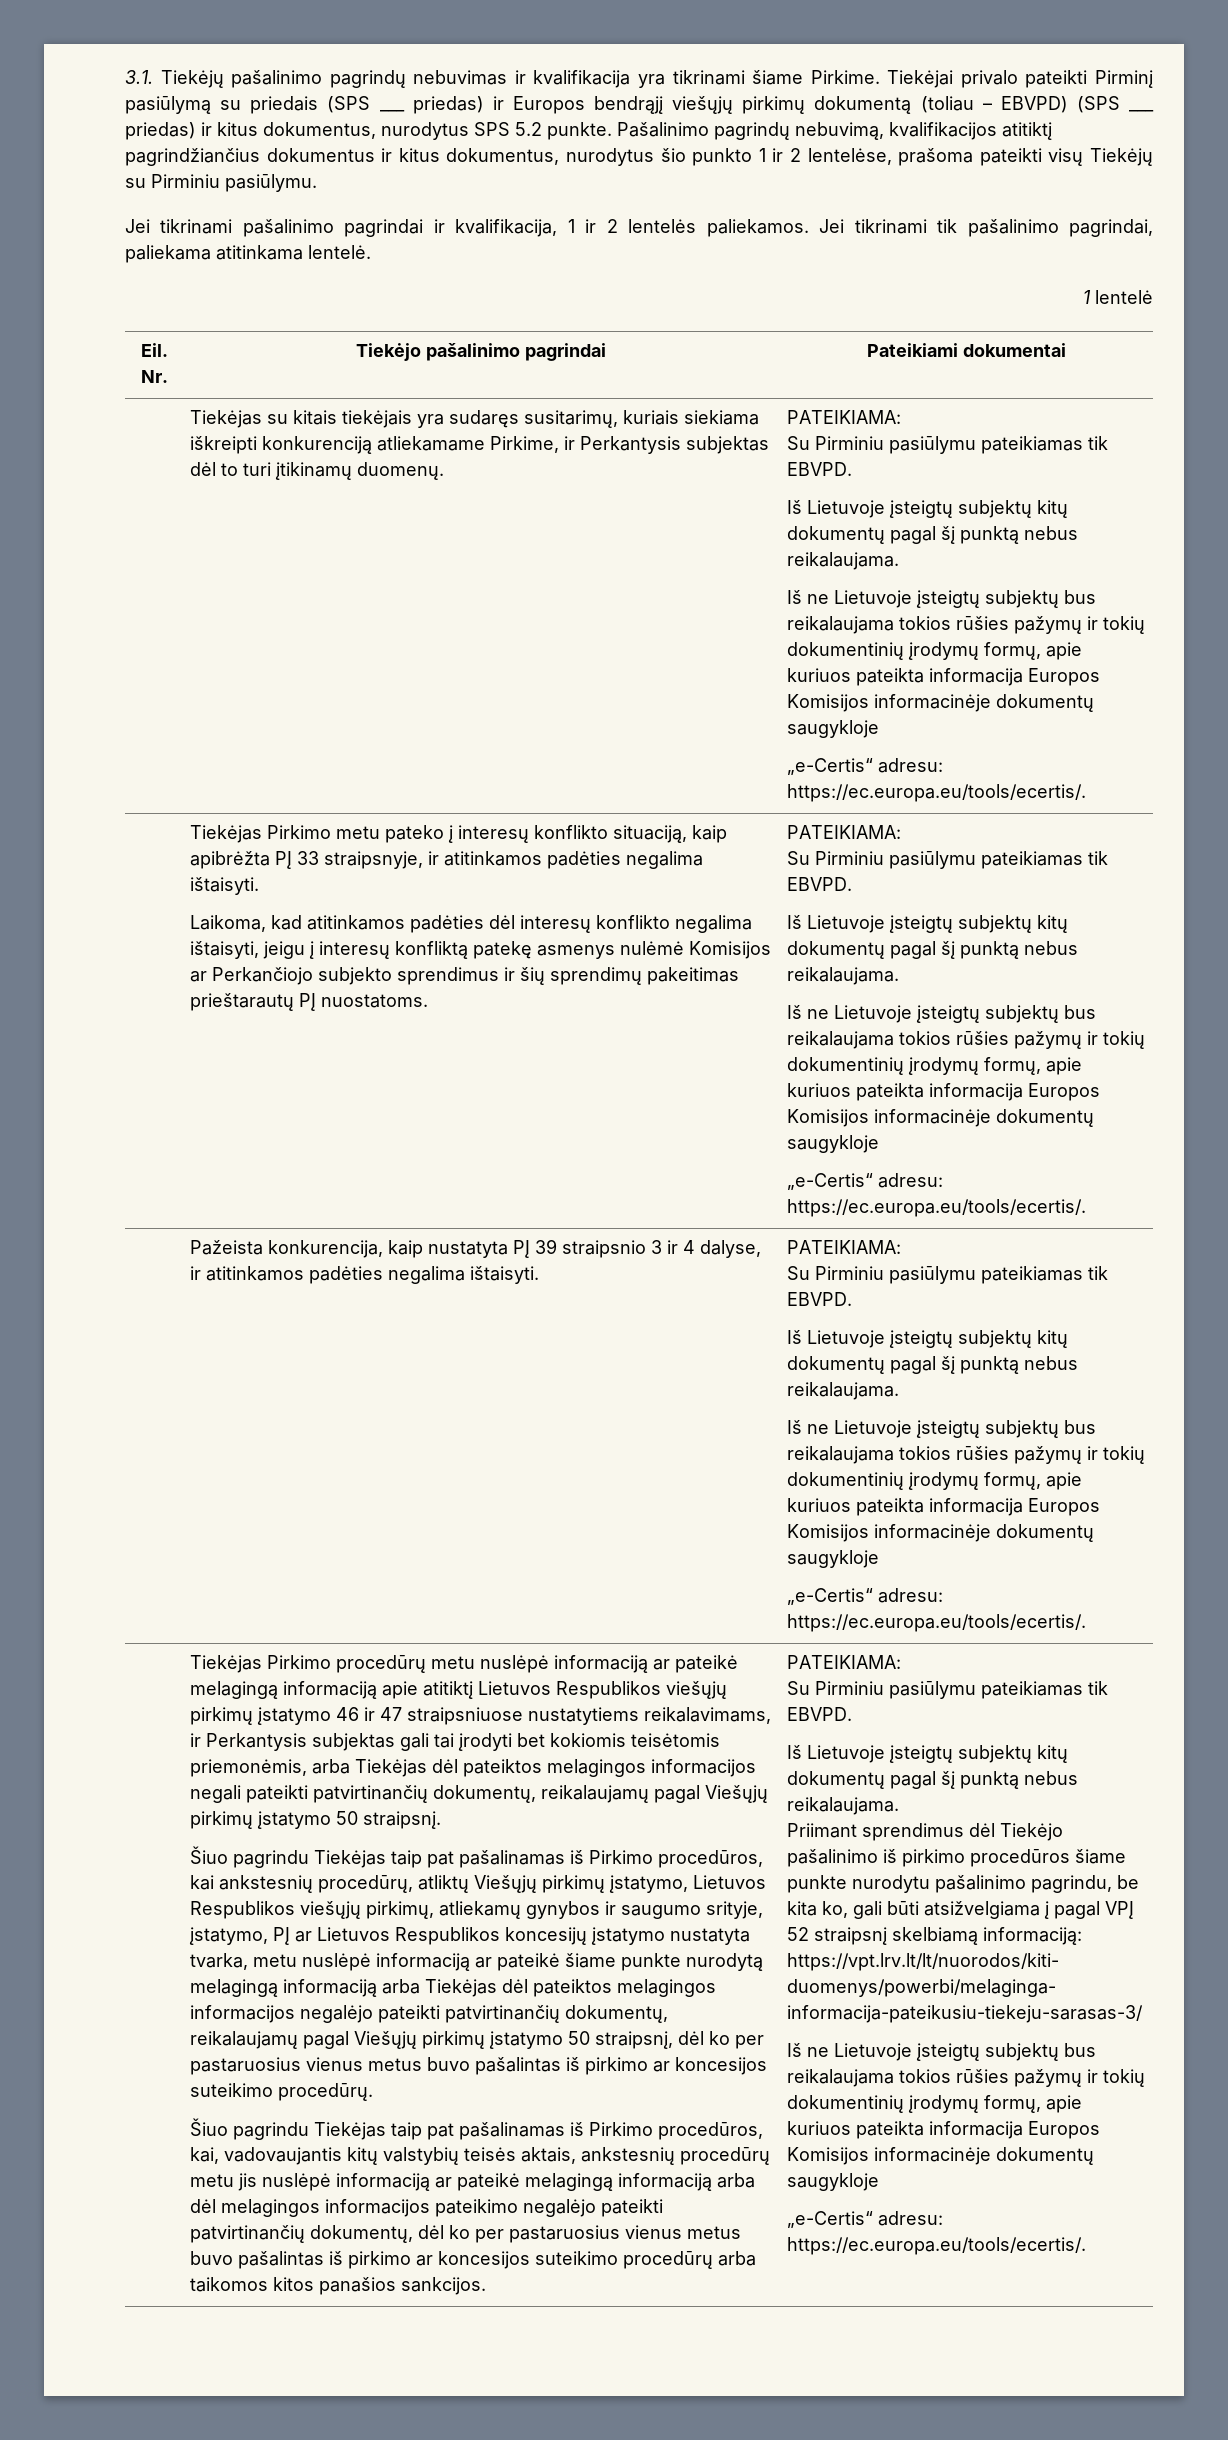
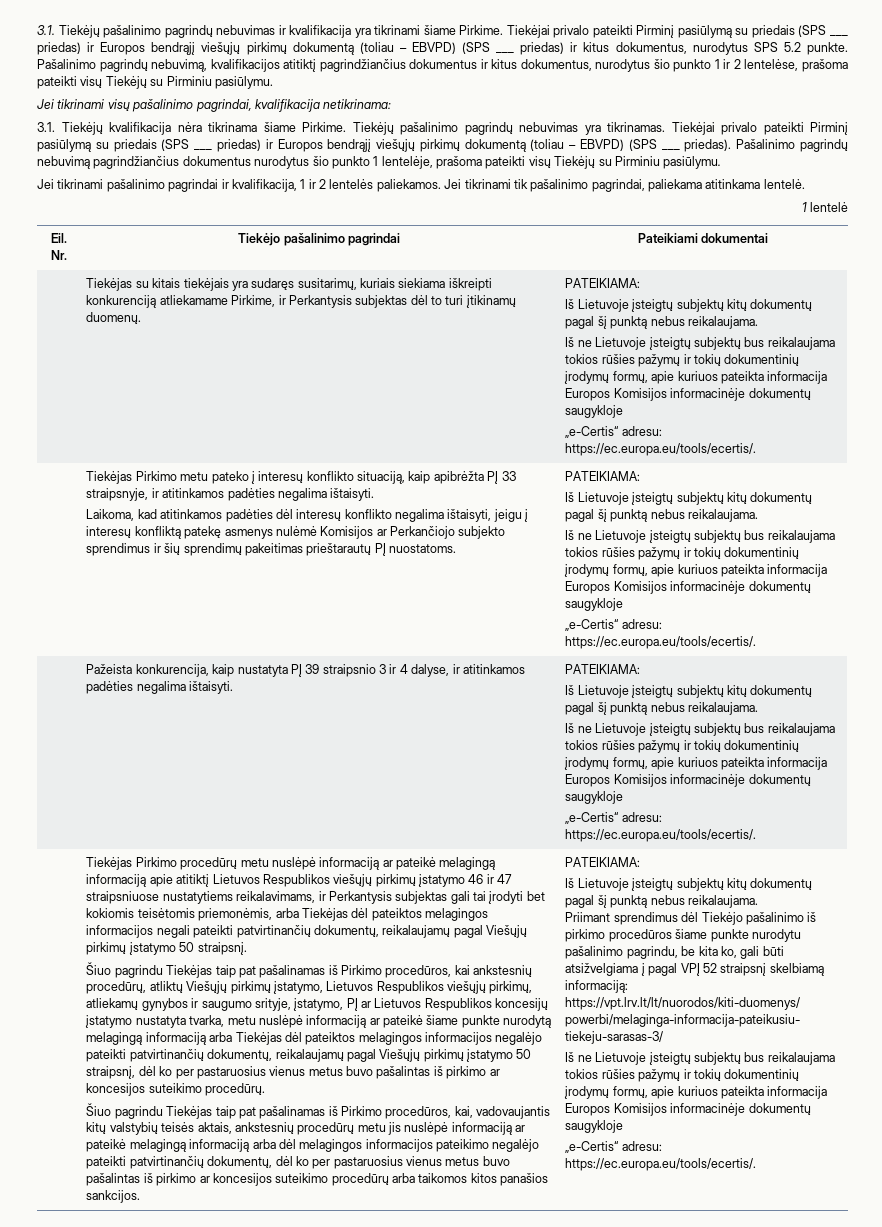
(317, 183) none -> [37,99,392,112] [37,122,848,135] [37,139,848,152] [37,156,722,169] // Jei tikrinami visų pašalinimo pagrindai, kvalifikacija netikrinama: // 3.1. Tiekėjų kvalifikacija nėra tikrinama šiame Pirkime. Tiekėjų pašalinimo pagrindų nebuvimas yra tikrinamas. Tiekėjai privalo pateikti Pirminį pasiūlymą su priedais (SPS ___ priedas) ir Europos bendrąjį viešųjų pirkimų dokumentą (toliau – EBVPD) (SPS ___ priedas). Pašalinimo pagrindų nebuvimą pagrindžiančius dokumentus nurodytus šio punkto 1 lentelėje, prašoma pateikti visų Tiekėjų su Pirminiu pasiūlymu.
[786,436,1108,454] [786,462,852,476] // Su Pirminiu pasiūlymu pateikiamas tik EBVPD. -> (641, 283) none
[786,851,1108,869] [786,877,852,891] // Su Pirminiu pasiūlymu pateikiamas tik EBVPD. -> (641, 476) none
[786,1266,1108,1284] [786,1292,852,1306] // Su Pirminiu pasiūlymu pateikiamas tik EBVPD. -> (641, 669) none
[786,1681,1108,1699] [786,1707,852,1721] // Su Pirminiu pasiūlymu pateikiamas tik EBVPD. -> (641, 862) none

